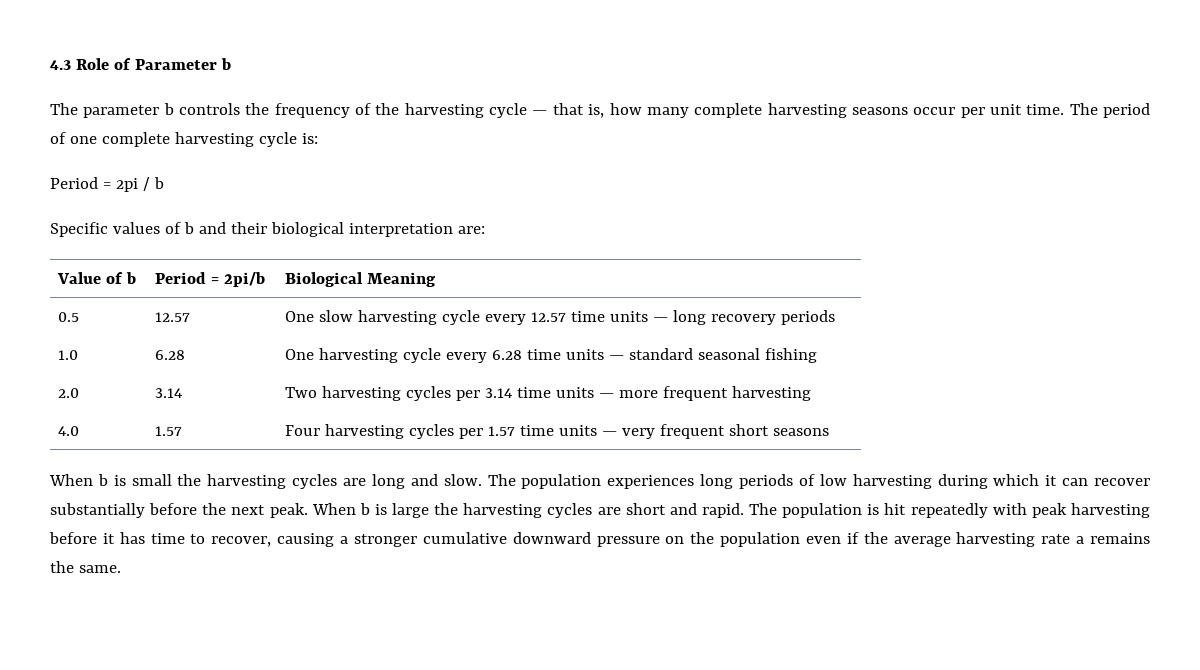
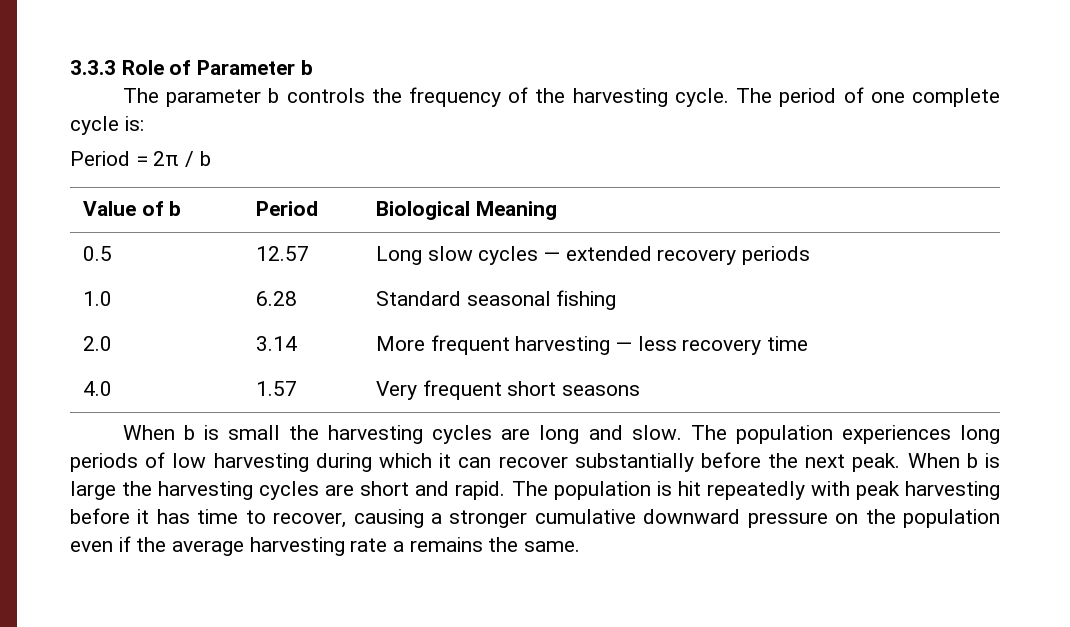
[50,60,71,70] 4.3 -> [70,60,116,75] 3.3.3
[489,103,1065,118] cycle — that is, how many complete harvesting seasons occur per unit time. -> [674,88,729,107] cycle.
[174,132,254,147] harvesting -> (1000, 97) none
[115,178,138,192] 2pi -> [153,151,180,166] 2π
[50,222,485,237] // Specific values of b and their biological interpretation are: -> (211, 158) none
[210,272,265,287] = 2pi/b -> (319, 208) none
[284,310,835,325] [57,350,78,360] [154,350,185,360] [284,348,817,363] [57,388,79,398] [154,388,182,398] [284,386,811,401] [57,426,79,436] [154,426,182,436] [284,424,655,439] One slow harvesting cycle every 12.57 time units — long recovery periods // 1.0 | 6.28 | One harvesting cycle every 6.28 time units — standard seasonal fishing // 2.0 | 3.14 | Two harvesting cycles per 3.14 time units — more frequent harvesting // 4.0 | 1.57 | Four harvesting cycles per 1.57 time units — very -> [376,246,811,265] [83,291,113,306] [256,291,298,306] [376,290,617,310] [83,336,113,351] [256,336,298,351] [376,335,809,355] [83,381,113,396] [256,381,298,396] [376,381,418,400] Long slow cycles — extended recovery periods // 1.0 | 6.28 | Standard seasonal fishing // 2.0 | 3.14 | More frequent harvesting — less recovery time // 4.0 | 1.57 | Very

